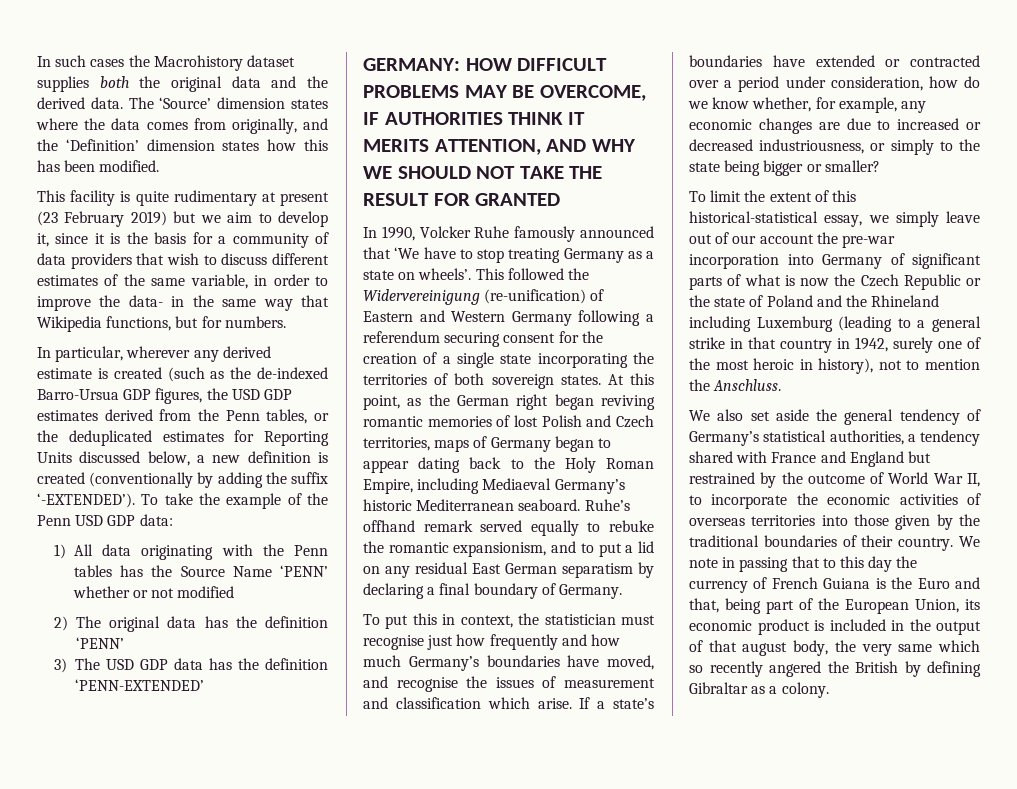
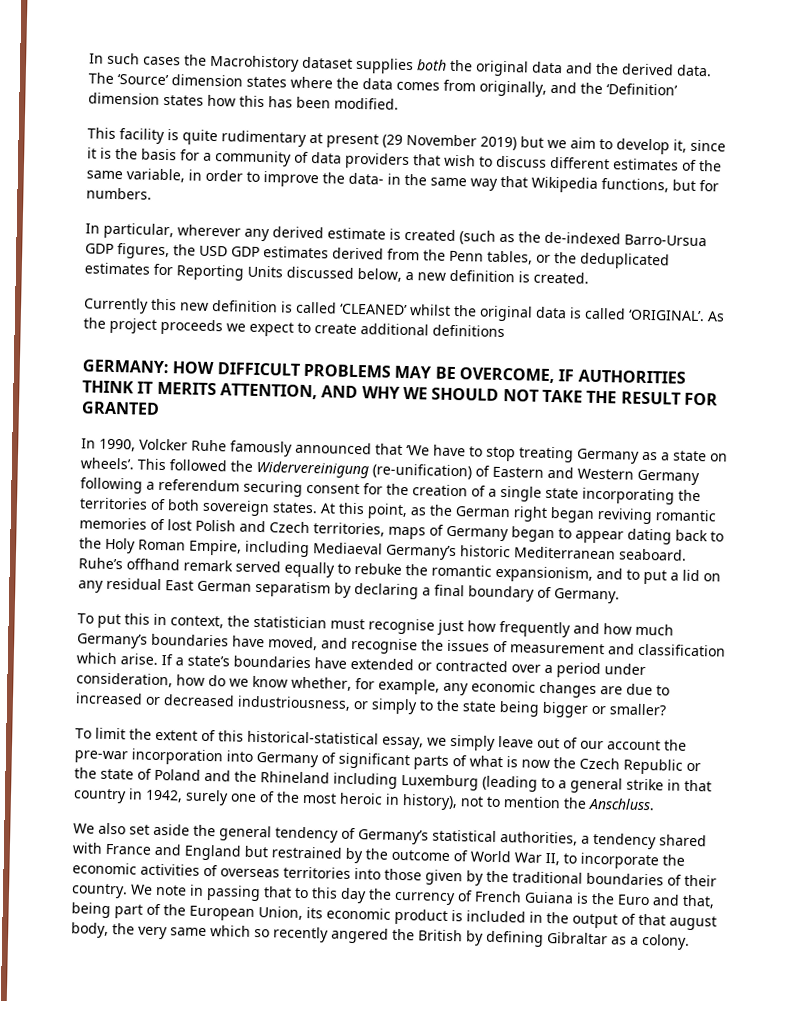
[37,211,125,227] (23 February -> [382,133,477,148] (29 November
[37,472,328,488] [37,493,328,509] [37,514,173,526] [54,544,328,560] [73,565,328,577] [72,586,235,598] [54,616,328,632] [75,637,124,649] [54,658,328,673] [74,679,204,691] created (conventionally by adding the suffix ‘-EXTENDED’). To take the example of the Penn USD GDP data: // 1) All data originating with the Penn tables has the Source Name ‘PENN’ whether or not modified // 2) The original data has the definition ‘PENN’ // 3) The USD GDP data has the definition ‘PENN-EXTENDED’ -> [533,271,589,284] [83,297,725,322] [83,317,505,338] created. // Currently this new definition is called ‘CLEANED’ whilst the original data is called ‘ORIGINAL’. As the project proceeds we expect to create additional definitions

